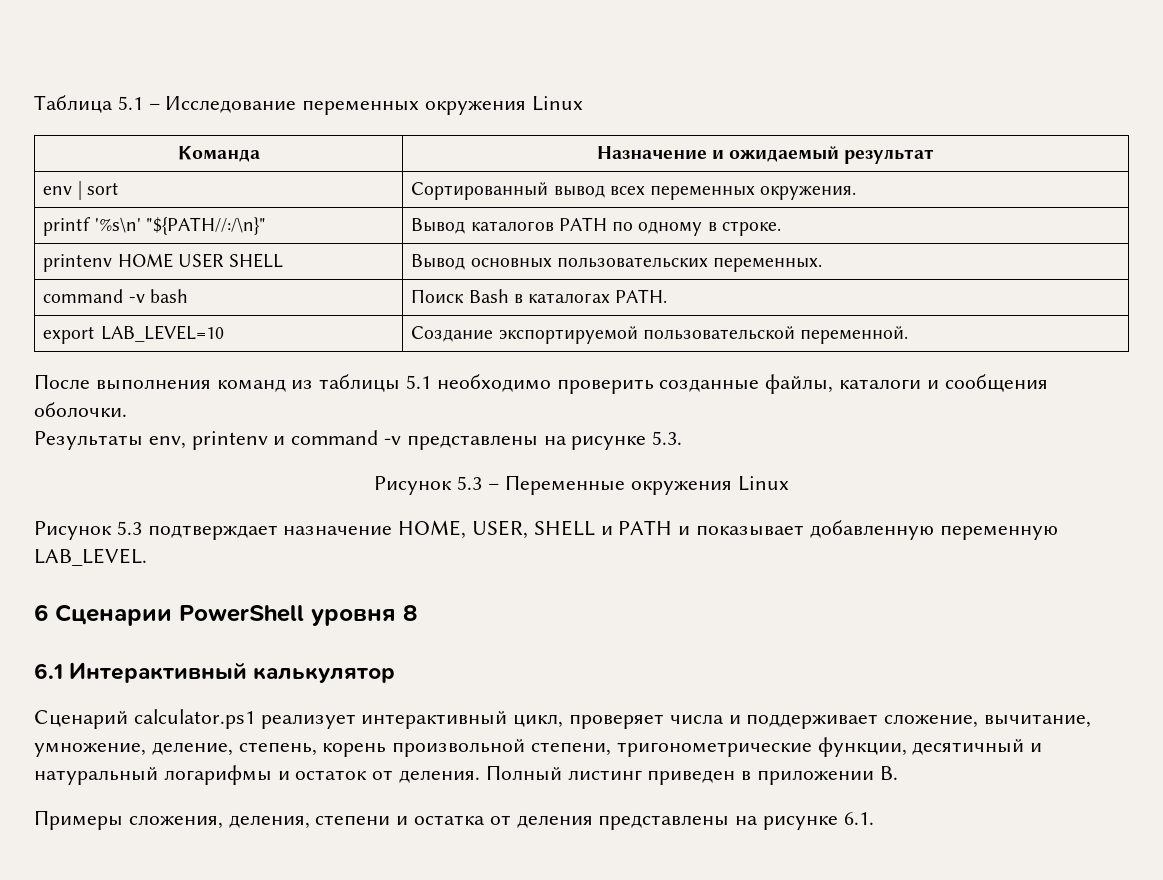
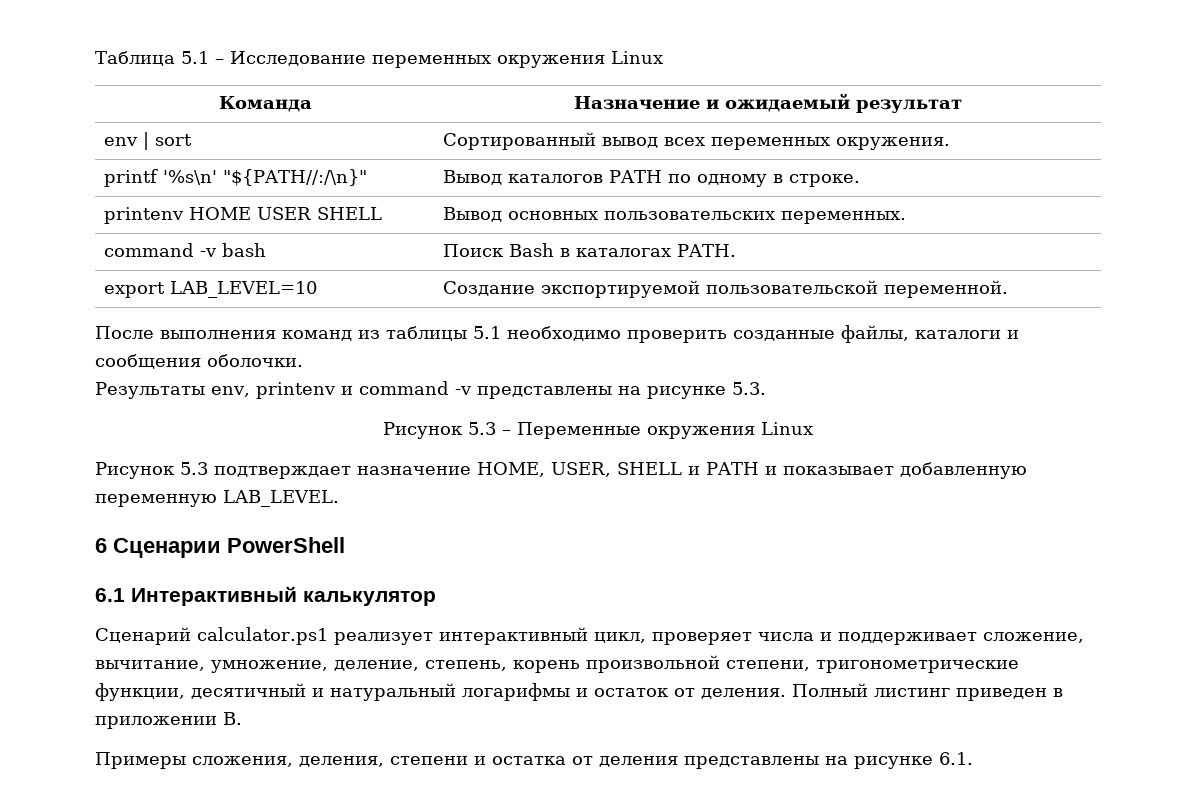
[311,605,417,626] уровня 8 -> (345, 545) none

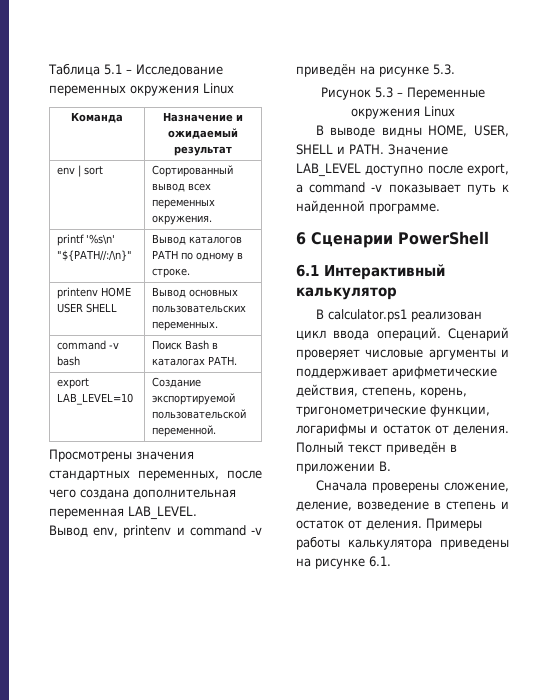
[95,325,1019,343] [95,354,303,369] [95,382,205,399] После выполнения команд из таблицы 5.1 необходимо проверить созданные файлы, каталоги и сообщения оболочки. // Результаты -> [49,449,194,462] [49,470,262,481] [49,489,236,499] [49,506,197,520] [49,525,88,537] Просмотрены значения стандартных переменных, после чего создана дополнительная переменная LAB_LEVEL. // Вывод
[476,386,612,399] представлены -> [296,64,356,77] приведён
[95,462,1027,479] [95,490,339,507] Рисунок 5.3 подтверждает назначение HOME, USER, SHELL и PATH и показывает добавленную переменную LAB_LEVEL. -> [315,125,509,137] [296,144,448,155] [296,163,509,177] [296,182,509,195] [296,200,440,214] В выводе видны HOME, USER, SHELL и PATH. Значение LAB_LEVEL доступно после export, а command -v показывает путь к найденной программе.
[95,627,1084,645] [95,655,1019,673] [95,683,456,701] Сценарий calculator.ps1 реализует интерактивный цикл, проверяет числа и поддерживает сложение, вычитание, умножение, деление, степень, корень произвольной степени, тригонометрические функции, десятичный и натуральный -> [315,309,483,322] [296,327,509,341] [296,349,509,360] [296,366,497,379] [296,384,467,398] [296,404,490,417] В calculator.ps1 реализован цикл ввода операций. Сценарий проверяет числовые аргументы и поддерживает арифметические действия, степень, корень, тригонометрические функции,
[874,688,1047,701] листинг приведен -> [348,442,446,455] текст приведён
[95,752,819,769] Примеры сложения, деления, степени и остатка от деления представлены -> [315,480,509,493] [296,501,509,511] [296,518,482,531] [296,536,509,550] Сначала проверены сложение, деление, возведение в степень и остаток от деления. Примеры работы калькулятора приведены

